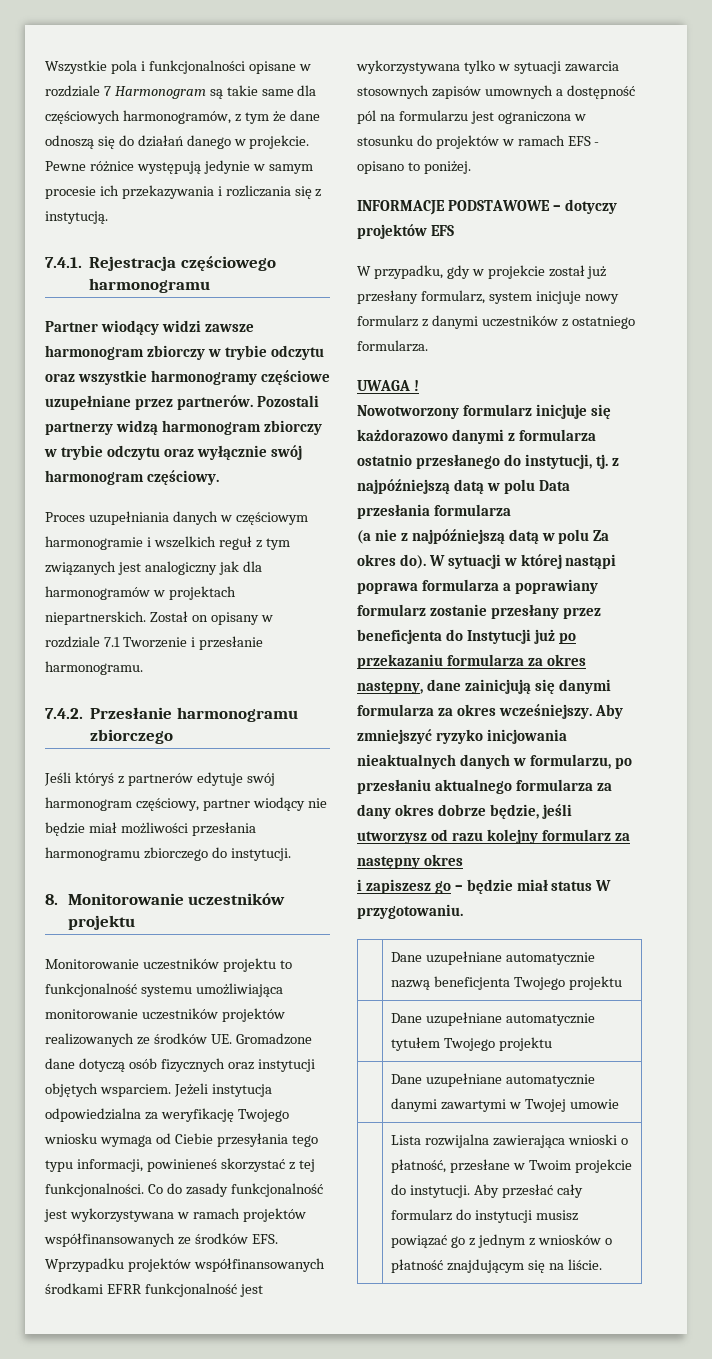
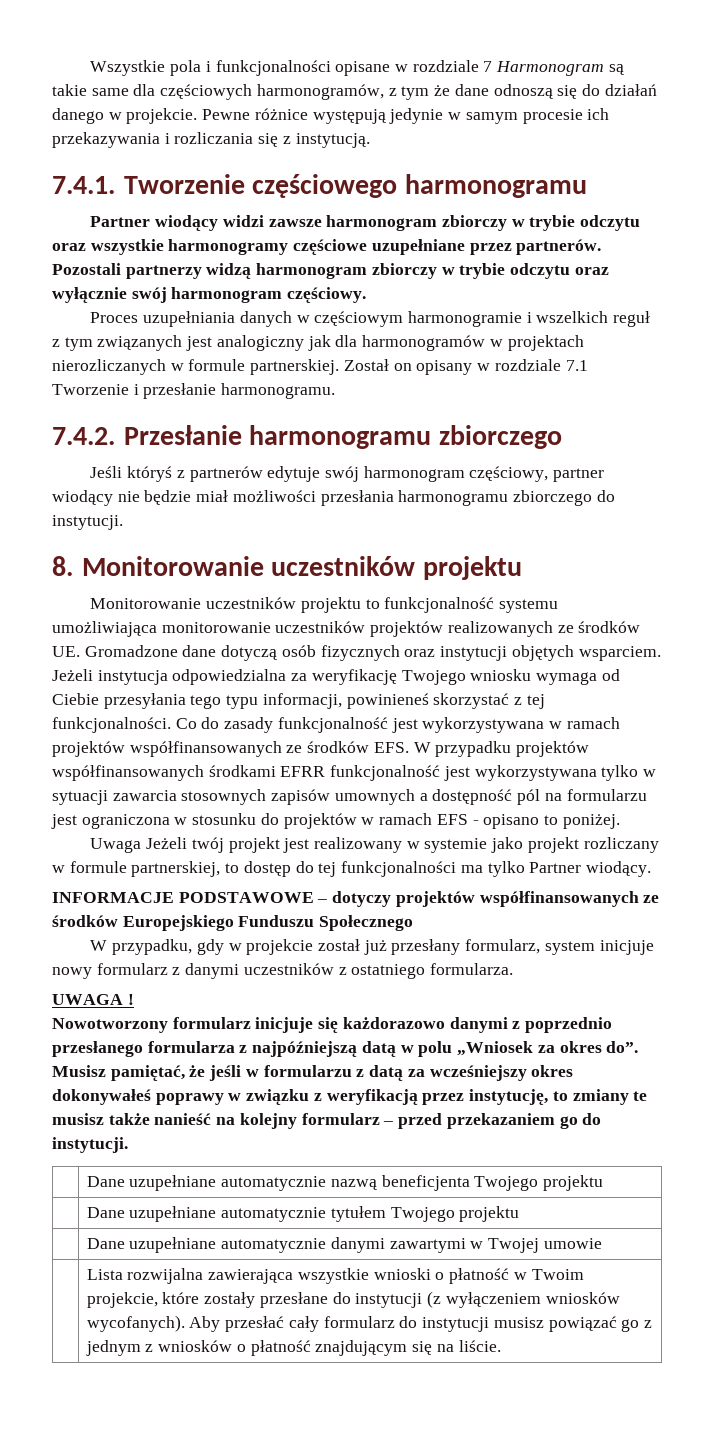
[89,256,177,271] Rejestracja -> [123,174,245,194] Tworzenie
[45,611,146,625] niepartnerskich. -> [52,359,340,375] nierozliczanych w formule partnerskiej.
[45,1258,124,1272] Wprzypadku -> [413,741,512,757] W przypadku
(471, 167) none -> [90,837,659,853] [52,861,651,877] // Uwaga Jeżeli twój projekt jest realizowany w systemie jako projekt rozliczany w formule partnerskiej, to dostęp do tej funkcjonalności ma tylko Partner wiodący.
[430,225,454,236] EFS -> [479,891,660,907] [52,915,414,931] współfinansowanych ze środków Europejskiego Funduszu Społecznego
[518,429,596,441] [357,454,619,469] [357,479,570,494] [357,504,511,519] [357,529,610,544] [357,554,617,569] [357,579,598,594] [357,604,601,619] [357,629,576,644] [357,654,586,669] [357,679,611,694] [357,704,623,719] [357,729,567,744] [357,754,632,769] [357,779,612,794] [357,804,572,819] [357,829,630,844] [357,854,463,869] [357,879,612,894] [357,904,463,919] formularza ostatnio przesłanego do instytucji, tj. z najpóźniejszą datą w polu Data przesłania formularza // (a nie z najpóźniejszą datą w polu Za okres do). W sytuacji w której nastąpi poprawa formularza a poprawiany formularz zostanie przesłany przez beneficjenta do Instytucji już po przekazaniu formularza za okres następny, dane zainicjują się danymi formularza za okres wcześniejszy. Aby zmniejszyć ryzyko inicjowania nieaktualnych danych w formularzu, po przesłaniu aktualnego formularza za dany okres dobrze będzie, jeśli utworzysz od razu kolejny formularz za następny okres // i zapiszesz go – będzie miał status W przygotowaniu. -> [525,1017,613,1033] [52,1041,639,1057] [52,1065,574,1081] [52,1089,648,1105] [52,1113,602,1129] [52,1137,128,1153] poprzednio przesłanego formularza z najpóźniejszą datą w polu „Wniosek za okres do”. Musisz pamiętać, że jeśli w formularzu z datą za wcześniejszy okres dokonywałeś poprawy w związku z weryfikacją przez instytucję, to zmiany te musisz także nanieść na kolejny formularz – przed przekazaniem go do instytucji.
(566, 1141) none -> [297,1268,369,1284] wszystkie
[391,1159,632,1173] [391,1184,471,1198] płatność, przesłane w Twoim projekcie do instytucji. -> [449,1268,584,1284] [86,1291,620,1308] [86,1315,185,1332] płatność w Twoim projekcie, które zostały przesłane do instytucji (z wyłączeniem wniosków wycofanych).

